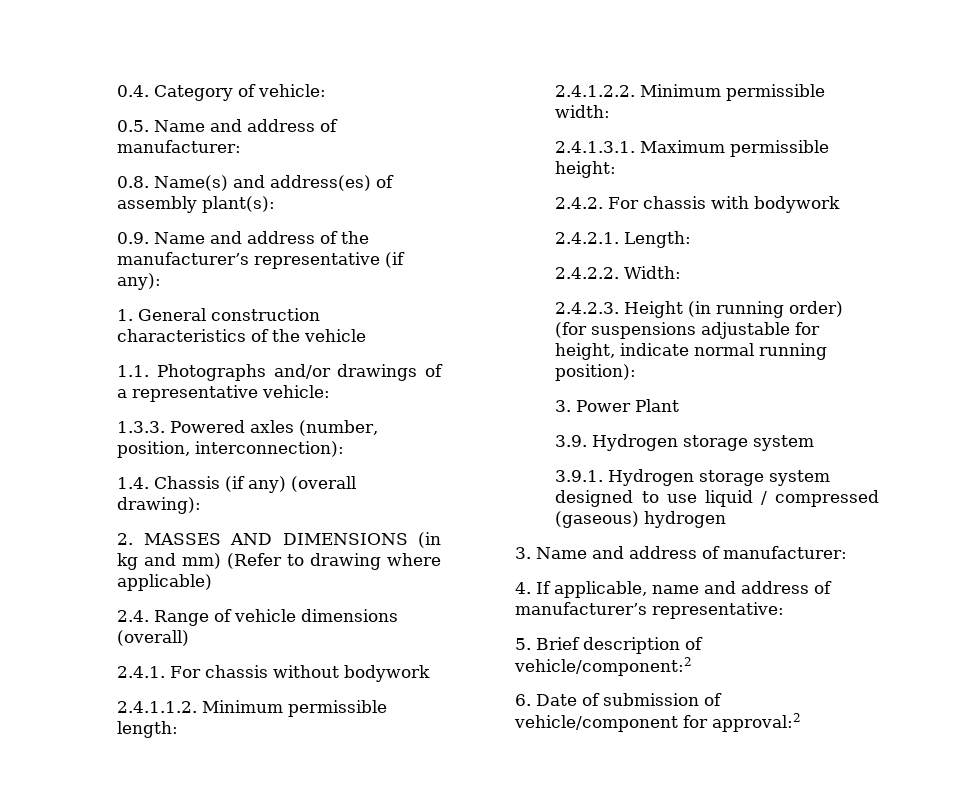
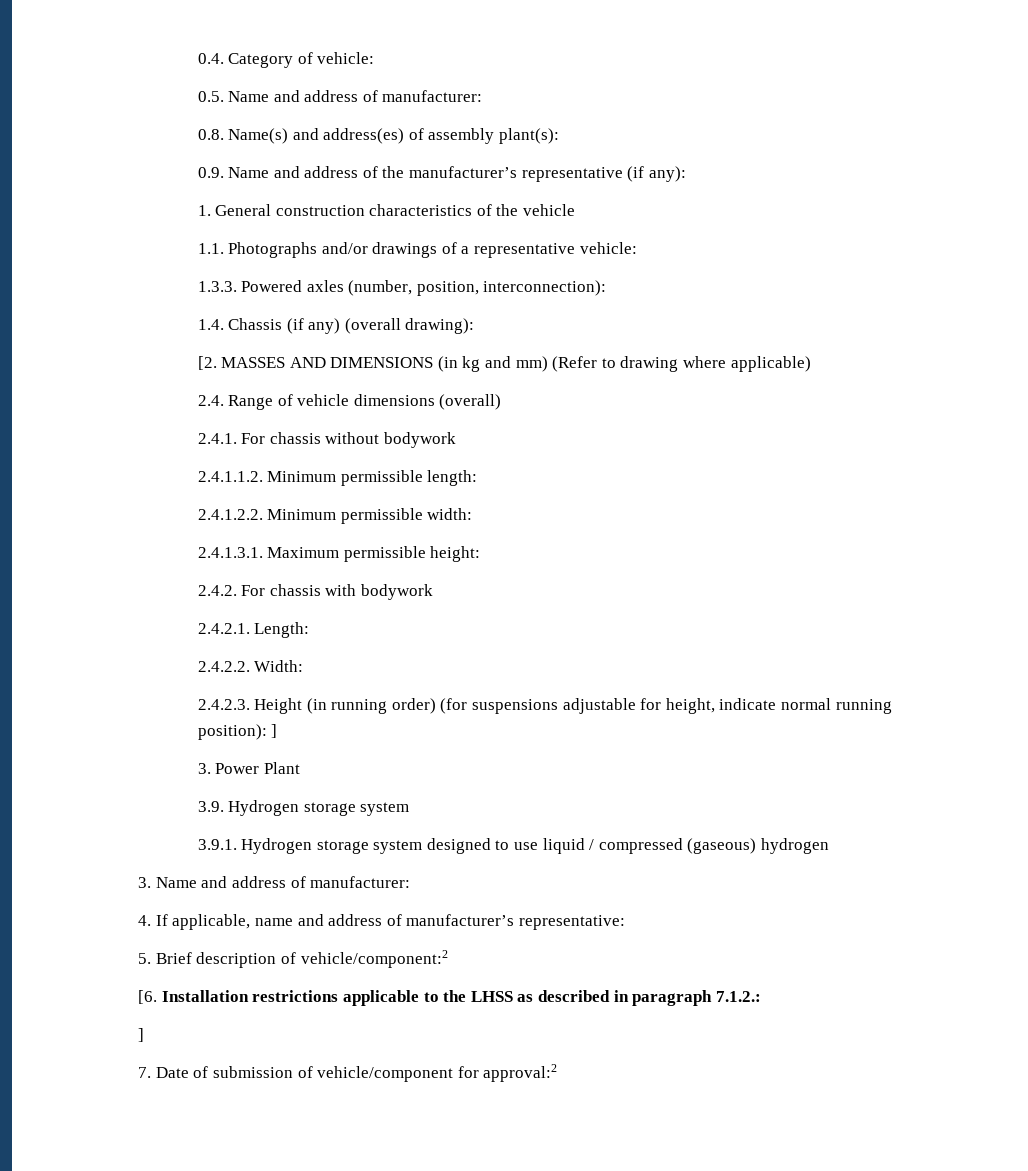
[117,533,134,545] 2. -> [197,356,217,370] [2.
(637, 372) none -> [271,724,278,738] ]
[514,694,531,706] 6. -> [138,990,761,1006] [138,1028,145,1042] [138,1067,152,1078] [6. Installation restrictions applicable to the LHSS as described in paragraph 7.1.2.: // ] // 7.

